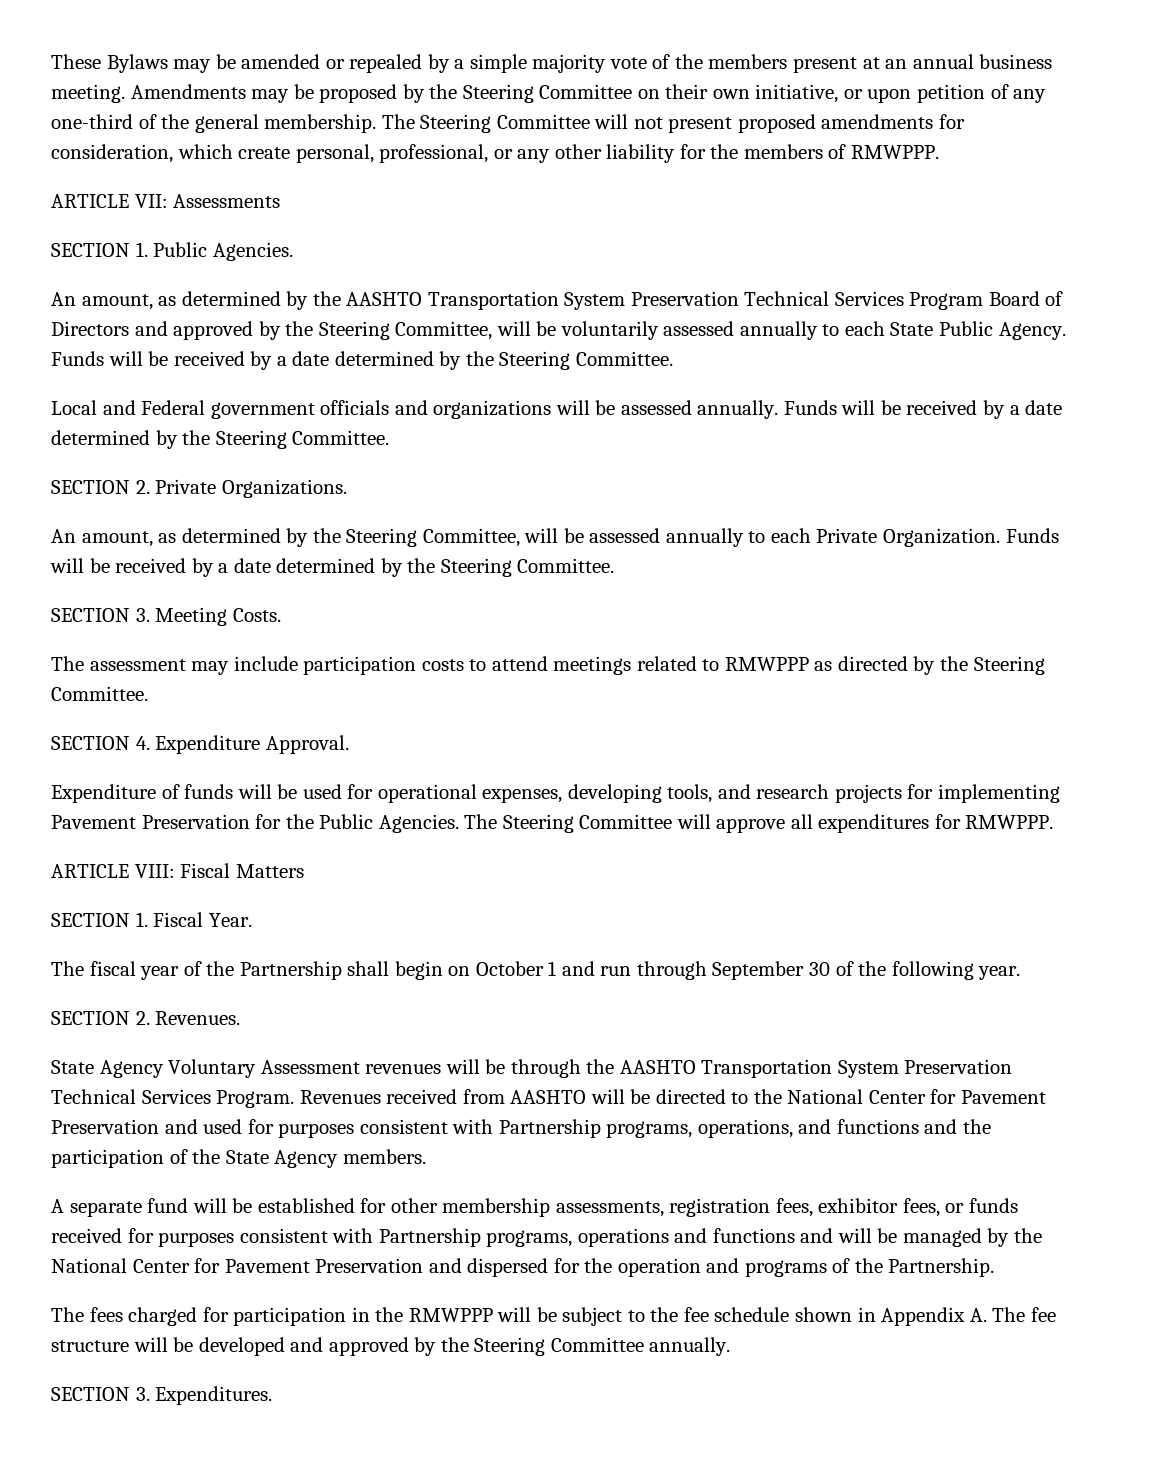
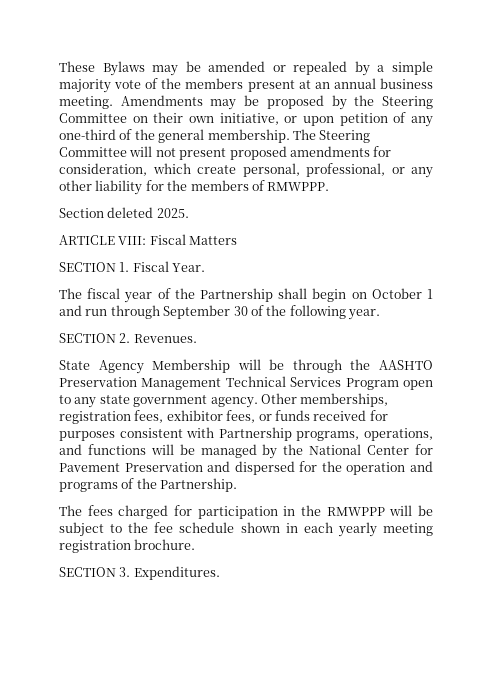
[51,194,281,208] [51,242,293,261] [51,291,1064,310] [51,321,1066,340] [51,351,673,370] [51,400,1063,419] [51,430,390,449] [51,479,347,498] [51,528,1059,547] [50,558,615,577] [51,607,281,626] [51,656,1045,675] [51,686,148,701] [51,735,349,754] [51,784,1061,803] [51,814,1054,833] ARTICLE VII: Assessments // SECTION 1. Public Agencies. // An amount, as determined by the AASHTO Transportation System Preservation Technical Services Program Board of Directors and approved by the Steering Committee, will be voluntarily assessed annually to each State Public Agency. Funds will be received by a date determined by the Steering Committee. // Local and Federal government officials and organizations will be assessed annually. Funds will be received by a date determined by the Steering Committee. // SECTION 2. Private Organizations. // An amount, as determined by the Steering Committee, will be assessed annually to each Private Organization. Funds will be received by a date determined by the Steering Committee. // SECTION 3. Meeting Costs. // The assessment may include participation costs to attend meetings related to RMWPPP as directed by the Steering Committee. // SECTION 4. Expenditure Approval. // Expenditure of funds will be used for operational expenses, developing tools, and research projects for implementing Pavement Preservation for the Public Agencies. The Steering Committee will approve all expenditures for RMWPPP. -> [59,207,189,218] Section deleted 2025.
[168,1059,442,1078] Voluntary Assessment revenues -> [152,359,231,373] Membership
[701,1059,1013,1078] [51,1089,1047,1108] [51,1119,991,1138] [51,1149,426,1168] [51,1198,664,1217] Transportation System Preservation Technical Services Program. Revenues received from AASHTO will be directed to the National Center for Pavement Preservation and used for purposes consistent with Partnership programs, operations, and functions and the participation of the State Agency members. // A separate fund will be established for other membership assessments, -> [59,376,433,390] [59,393,389,408] Preservation Management Technical Services Program open to any state government agency. Other memberships,
[577,1228,834,1247] operations and functions and -> [364,428,433,441] [59,444,146,455] operations, and functions
[881,1307,1056,1326] [51,1337,731,1356] Appendix A. The fee structure will be developed and approved by the Steering Committee annually. -> [303,522,433,537] [59,539,196,553] each yearly meeting registration brochure.

